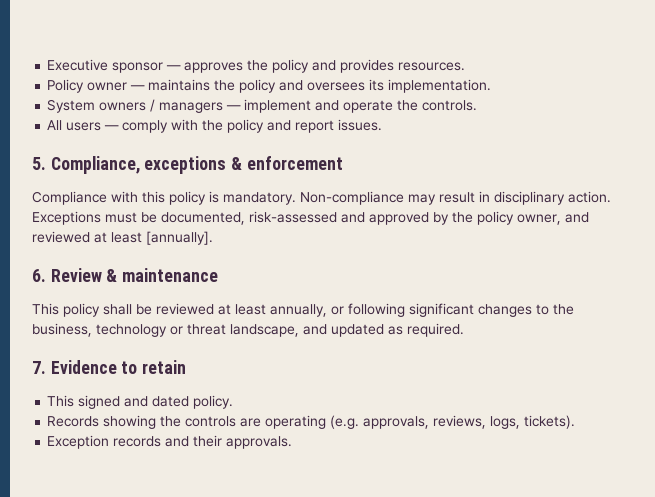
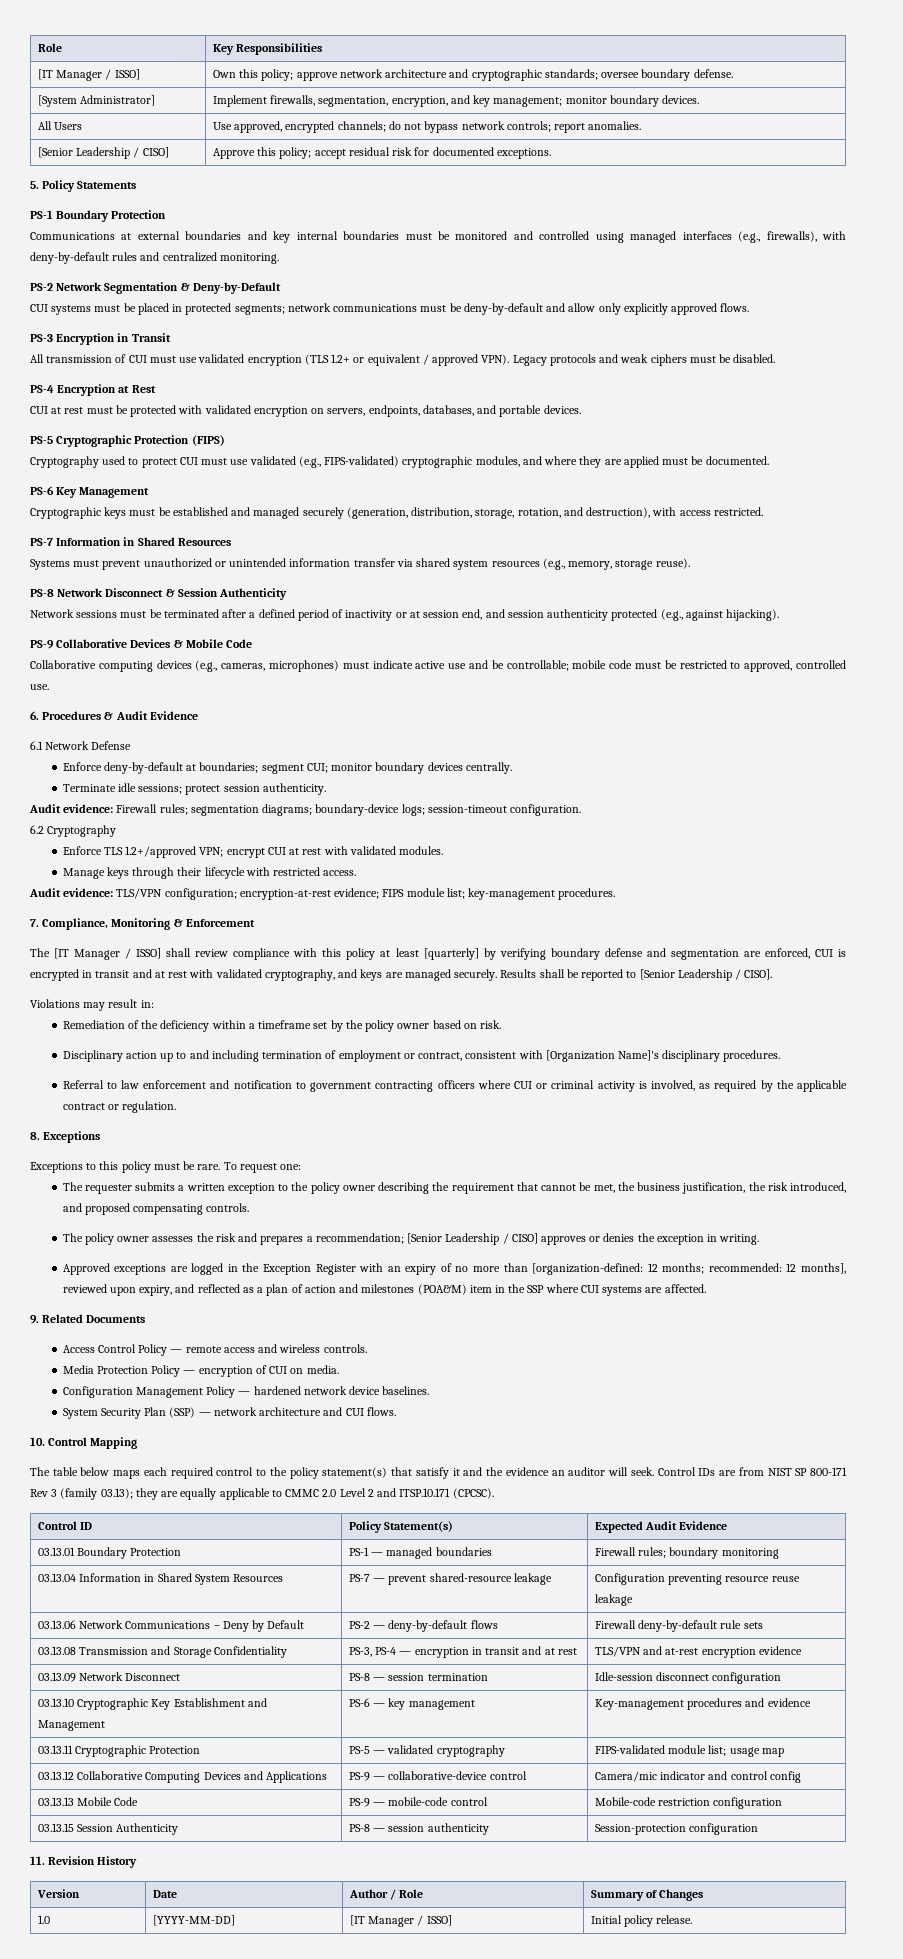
[47,59,466,73] [47,79,492,93] [47,99,478,113] [47,119,383,133] [32,156,343,174] [32,191,611,205] [32,211,589,225] [32,231,213,245] [32,268,219,282] [32,303,574,317] [32,323,464,337] [32,360,187,374] [47,395,234,409] [47,415,576,429] [47,435,293,449] Executive sponsor — approves the policy and provides resources. // Policy owner — maintains the policy and oversees its implementation. // System owners / managers — implement and operate the controls. // All users — comply with the policy and report issues. // 5. Compliance, exceptions & enforcement // Compliance with this policy is mandatory. Non-compliance may result in disciplinary action. Exceptions must be documented, risk-assessed and approved by the policy owner, and reviewed at least [annually]. // 6. Review & maintenance // This policy shall be reviewed at least annually, or following significant changes to the business, technology or threat landscape, and updated as required. // 7. Evidence to retain // This signed and dated policy. // Records showing the controls are operating (e.g. approvals, reviews, logs, tickets). // Exception records and their approvals. -> [37,43,62,52] [212,43,323,55] [37,69,140,81] [212,69,733,81] [37,95,156,107] [212,95,700,107] [37,121,83,130] [212,121,642,133] [37,147,169,159] [212,147,551,159] [30,180,137,192] [30,210,167,222] [30,231,847,243] [30,252,279,264] [30,282,281,294] [30,303,750,315] [30,333,171,345] [30,354,776,366] [30,384,156,396] [30,405,581,417] [30,435,225,447] [30,456,769,468] [30,486,150,498] [30,507,763,519] [30,537,231,546] [30,558,690,570] [30,588,288,600] [30,609,780,621] [30,639,253,649] [30,660,846,672] [30,684,49,690] [30,711,198,720] [30,741,132,750] [62,762,512,774] [62,783,326,795] [29,804,582,816] [30,825,117,837] [62,846,444,858] [62,867,357,879] [29,888,616,900] [30,918,255,930] [30,948,847,960] [30,969,773,981] [30,999,154,1011] [62,1020,501,1032] [62,1050,781,1062] [62,1080,848,1092] [62,1101,177,1113] [30,1131,101,1143] [30,1161,302,1173] [62,1182,846,1194] [62,1203,250,1215] [62,1233,760,1245] [62,1263,846,1275] [62,1284,706,1296] [30,1314,146,1324] [62,1344,367,1356] [62,1365,339,1377] [62,1386,430,1398] [62,1407,396,1419] [30,1437,138,1449] [30,1467,848,1479] [30,1488,494,1500] [37,1521,93,1530] [348,1521,454,1533] [594,1521,728,1533] [37,1547,182,1559] [348,1547,492,1559] [594,1547,779,1559] [37,1573,284,1585] [348,1573,552,1585] [594,1573,800,1585] [594,1594,633,1606] [37,1620,305,1632] [348,1620,498,1632] [594,1620,763,1632] [37,1646,287,1658] [348,1646,577,1658] [594,1646,802,1658] [37,1672,181,1682] [348,1673,488,1681] [594,1672,782,1684] [37,1698,267,1710] [37,1720,105,1731] [348,1698,475,1710] [594,1698,811,1710] [37,1745,201,1757] [348,1745,505,1757] [594,1745,784,1757] [37,1771,328,1783] [348,1771,527,1781] [594,1771,801,1783] [37,1797,139,1806] [348,1797,488,1807] [594,1797,783,1809] [37,1823,179,1835] [348,1823,489,1835] [594,1823,759,1835] [30,1856,138,1868] [36,1889,80,1898] [152,1890,177,1898] [348,1889,424,1900] [590,1889,704,1901] [37,1915,50,1924] [152,1915,235,1926] [349,1915,452,1927] [590,1915,693,1927] Role | Key Responsibilities // [IT Manager / ISSO] | Own this policy; approve network architecture and cryptographic standards; oversee boundary defense. // [System Administrator] | Implement firewalls, segmentation, encryption, and key management; monitor boundary devices. // All Users | Use approved, encrypted channels; do not bypass network controls; report anomalies. // [Senior Leadership / CISO] | Approve this policy; accept residual risk for documented exceptions. // 5. Policy Statements // PS-1 Boundary Protection // Communications at external boundaries and key internal boundaries must be monitored and controlled using managed interfaces (e.g., firewalls), with deny-by-default rules and centralized monitoring. // PS-2 Network Segmentation & Deny-by-Default // CUI systems must be placed in protected segments; network communications must be deny-by-default and allow only explicitly approved flows. // PS-3 Encryption in Transit // All transmission of CUI must use validated encryption (TLS 1.2+ or equivalent / approved VPN). Legacy protocols and weak ciphers must be disabled. // PS-4 Encryption at Rest // CUI at rest must be protected with validated encryption on servers, endpoints, databases, and portable devices. // PS-5 Cryptographic Protection (FIPS) // Cryptography used to protect CUI must use validated (e.g., FIPS-validated) cryptographic modules, and where they are applied must be documented. // PS-6 Key Management // Cryptographic keys must be established and managed securely (generation, distribution, storage, rotation, and destruction), with access restricted. // PS-7 Information in Shared Resources // Systems must prevent unauthorized or unintended information transfer via shared system resources (e.g., memory, storage reuse). // PS-8 Network Disconnect & Session Authenticity // Network sessions must be terminated after a defined period of inactivity or at session end, and session authenticity protected (e.g., against hijacking). // PS-9 Collaborative Devices & Mobile Code // Collaborative computing devices (e.g., cameras, microphones) must indicate active use and be controllable; mobile code must be restricted to approved, controlled use. // 6. Procedures & Audit Evidence // 6.1 Network Defense // Enforce deny-by-default at boundaries; segment CUI; monitor boundary devices centrally. // Terminate idle sessions; protect session authenticity. // Audit evidence: Firewall rules; segmentation diagrams; boundary-device logs; session-timeout configuration. // 6.2 Cryptography // Enforce TLS 1.2+/approved VPN; encrypt CUI at rest with validated modules. // Manage keys through their lifecycle with restricted access. // Audit evidence: TLS/VPN configuration; encryption-at-rest evidence; FIPS module list; key-management procedures. // 7. Compliance, Monitoring & Enforcement // The [IT Manager / ISSO] shall review compliance with this policy at least [quarterly] by verifying boundary defense and segmentation are enforced, CUI is encrypted in transit and at rest with validated cryptography, and keys are managed securely. Results shall be reported to [Senior Leadership / CISO]. // Violations may result in: // Remediation of the deficiency within a timeframe set by the policy owner based on risk. // Disciplinary action up to and including termination of employment or contract, consistent with [Organization Name]'s disciplinary procedures. // Referral to law enforcement and notification to government contracting officers where CUI or criminal activity is involved, as required by the applicable contract or regulation. // 8. Exceptions // Exceptions to this policy must be rare. To request one: // The requester submits a written exception to the policy owner describing the requirement that cannot be met, the business justification, the risk introduced, and proposed compensating controls. // The policy owner assesses the risk and prepares a recommendation; [Senior Leadership / CISO] approves or denies the exception in writing. // Approved exceptions are logged in the Exception Register with an expiry of no more than [organization-defined: 12 months; recommended: 12 months], reviewed upon expiry, and reflected as a plan of action and milestones (POA&M) item in the SSP where CUI systems are affected. // 9. Related Documents // Access Control Policy — remote access and wireless controls. // Media Protection Policy — encryption of CUI on media. // Configuration Management Policy — hardened network device baselines. // System Security Plan (SSP) — network architecture and CUI flows. // 10. Control Mapping // The table below maps each required control to the policy statement(s) that satisfy it and the evidence an auditor will seek. Control IDs are from NIST SP 800-171 Rev 3 (family 03.13); they are equally applicable to CMMC 2.0 Level 2 and ITSP.10.171 (CPCSC). // Control ID | Policy Statement(s) | Expected Audit Evidence // 03.13.01 Boundary Protection | PS-1 — managed boundaries | Firewall rules; boundary monitoring // 03.13.04 Information in Shared System Resources | PS-7 — prevent shared-resource leakage | Configuration preventing resource reuse leakage // 03.13.06 Network Communications – Deny by Default | PS-2 — deny-by-default flows | Firewall deny-by-default rule sets // 03.13.08 Transmission and Storage Confidentiality | PS-3, PS-4 — encryption in transit and at rest | TLS/VPN and at-rest encryption evidence // 03.13.09 Network Disconnect | PS-8 — session termination | Idle-session disconnect configuration // 03.13.10 Cryptographic Key Establishment and Management | PS-6 — key management | Key-management procedures and evidence // 03.13.11 Cryptographic Protection | PS-5 — validated cryptography | FIPS-validated module list; usage map // 03.13.12 Collaborative Computing Devices and Applications | PS-9 — collaborative-device control | Camera/mic indicator and control config // 03.13.13 Mobile Code | PS-9 — mobile-code control | Mobile-code restriction configuration // 03.13.15 Session Authenticity | PS-8 — session authenticity | Session-protection configuration // 11. Revision History // Version | Date | Author / Role | Summary of Changes // 1.0 | [YYYY-MM-DD] | [IT Manager / ISSO] | Initial policy release.

